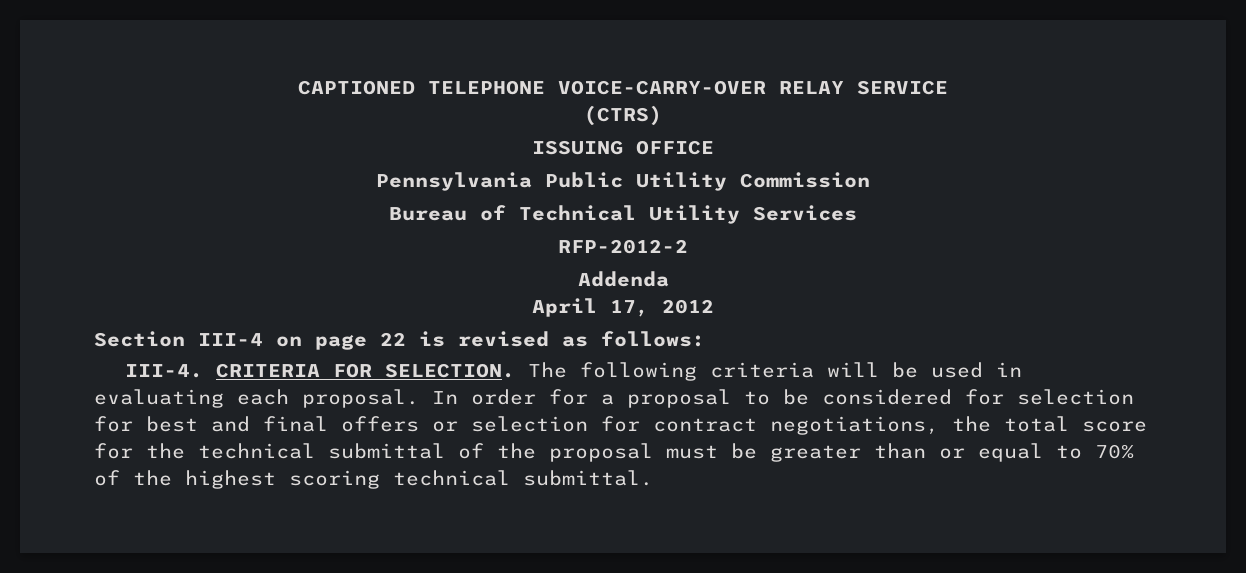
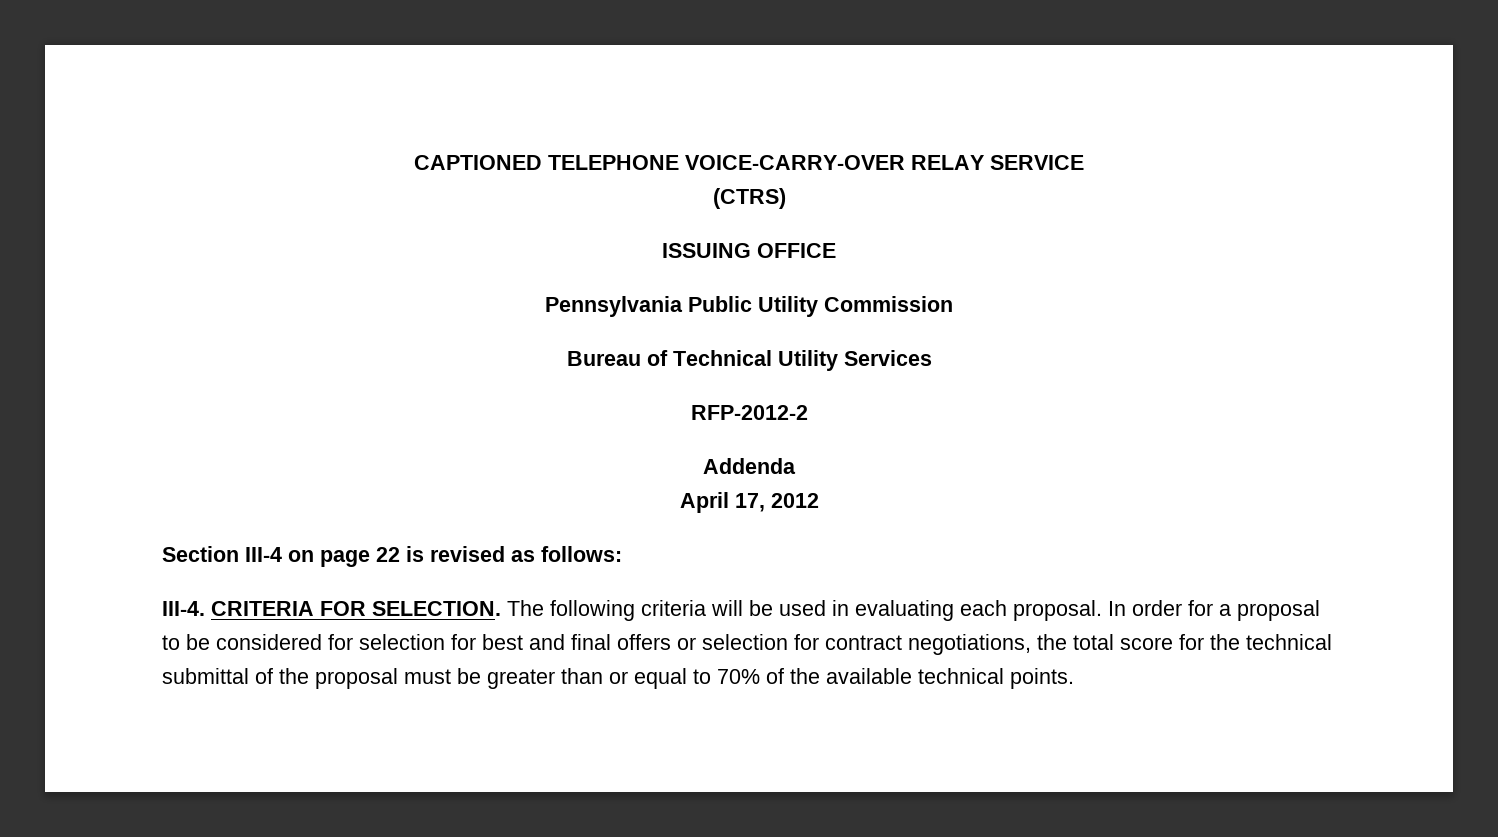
[185,470,653,489] highest scoring technical submittal. -> [826,668,1074,689] available technical points.

